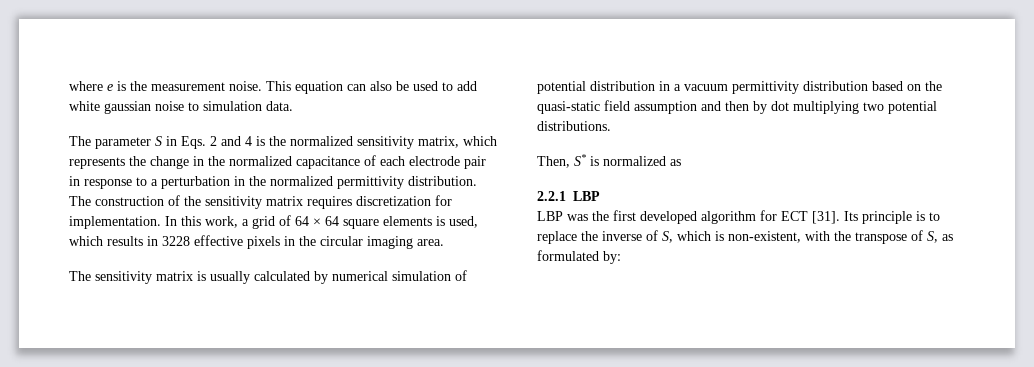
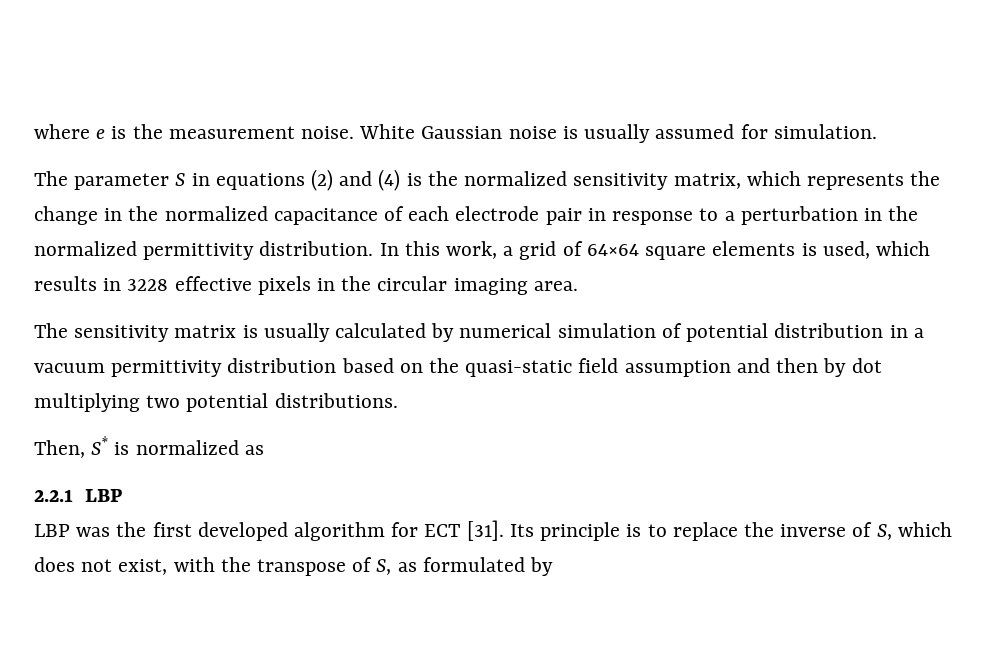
[266,81,477,94] [69,101,293,114] This equation can also be used to add white gaussian noise to simulation data. -> [359,124,877,143] White Gaussian noise is usually assumed for simulation.
[181,136,252,149] Eqs. 2 and 4 -> [215,169,401,191] equations (2) and (4)
[69,195,452,209] [69,216,161,229] The construction of the sensitivity matrix requires discretization for implementation. -> (374, 248) none
[295,216,339,226] 64 × 64 -> [586,244,639,256] 64×64
[715,231,801,243] is non-existent, -> [34,557,168,575] does not exist,
[603,251,621,264] by: -> [530,557,554,576] by

